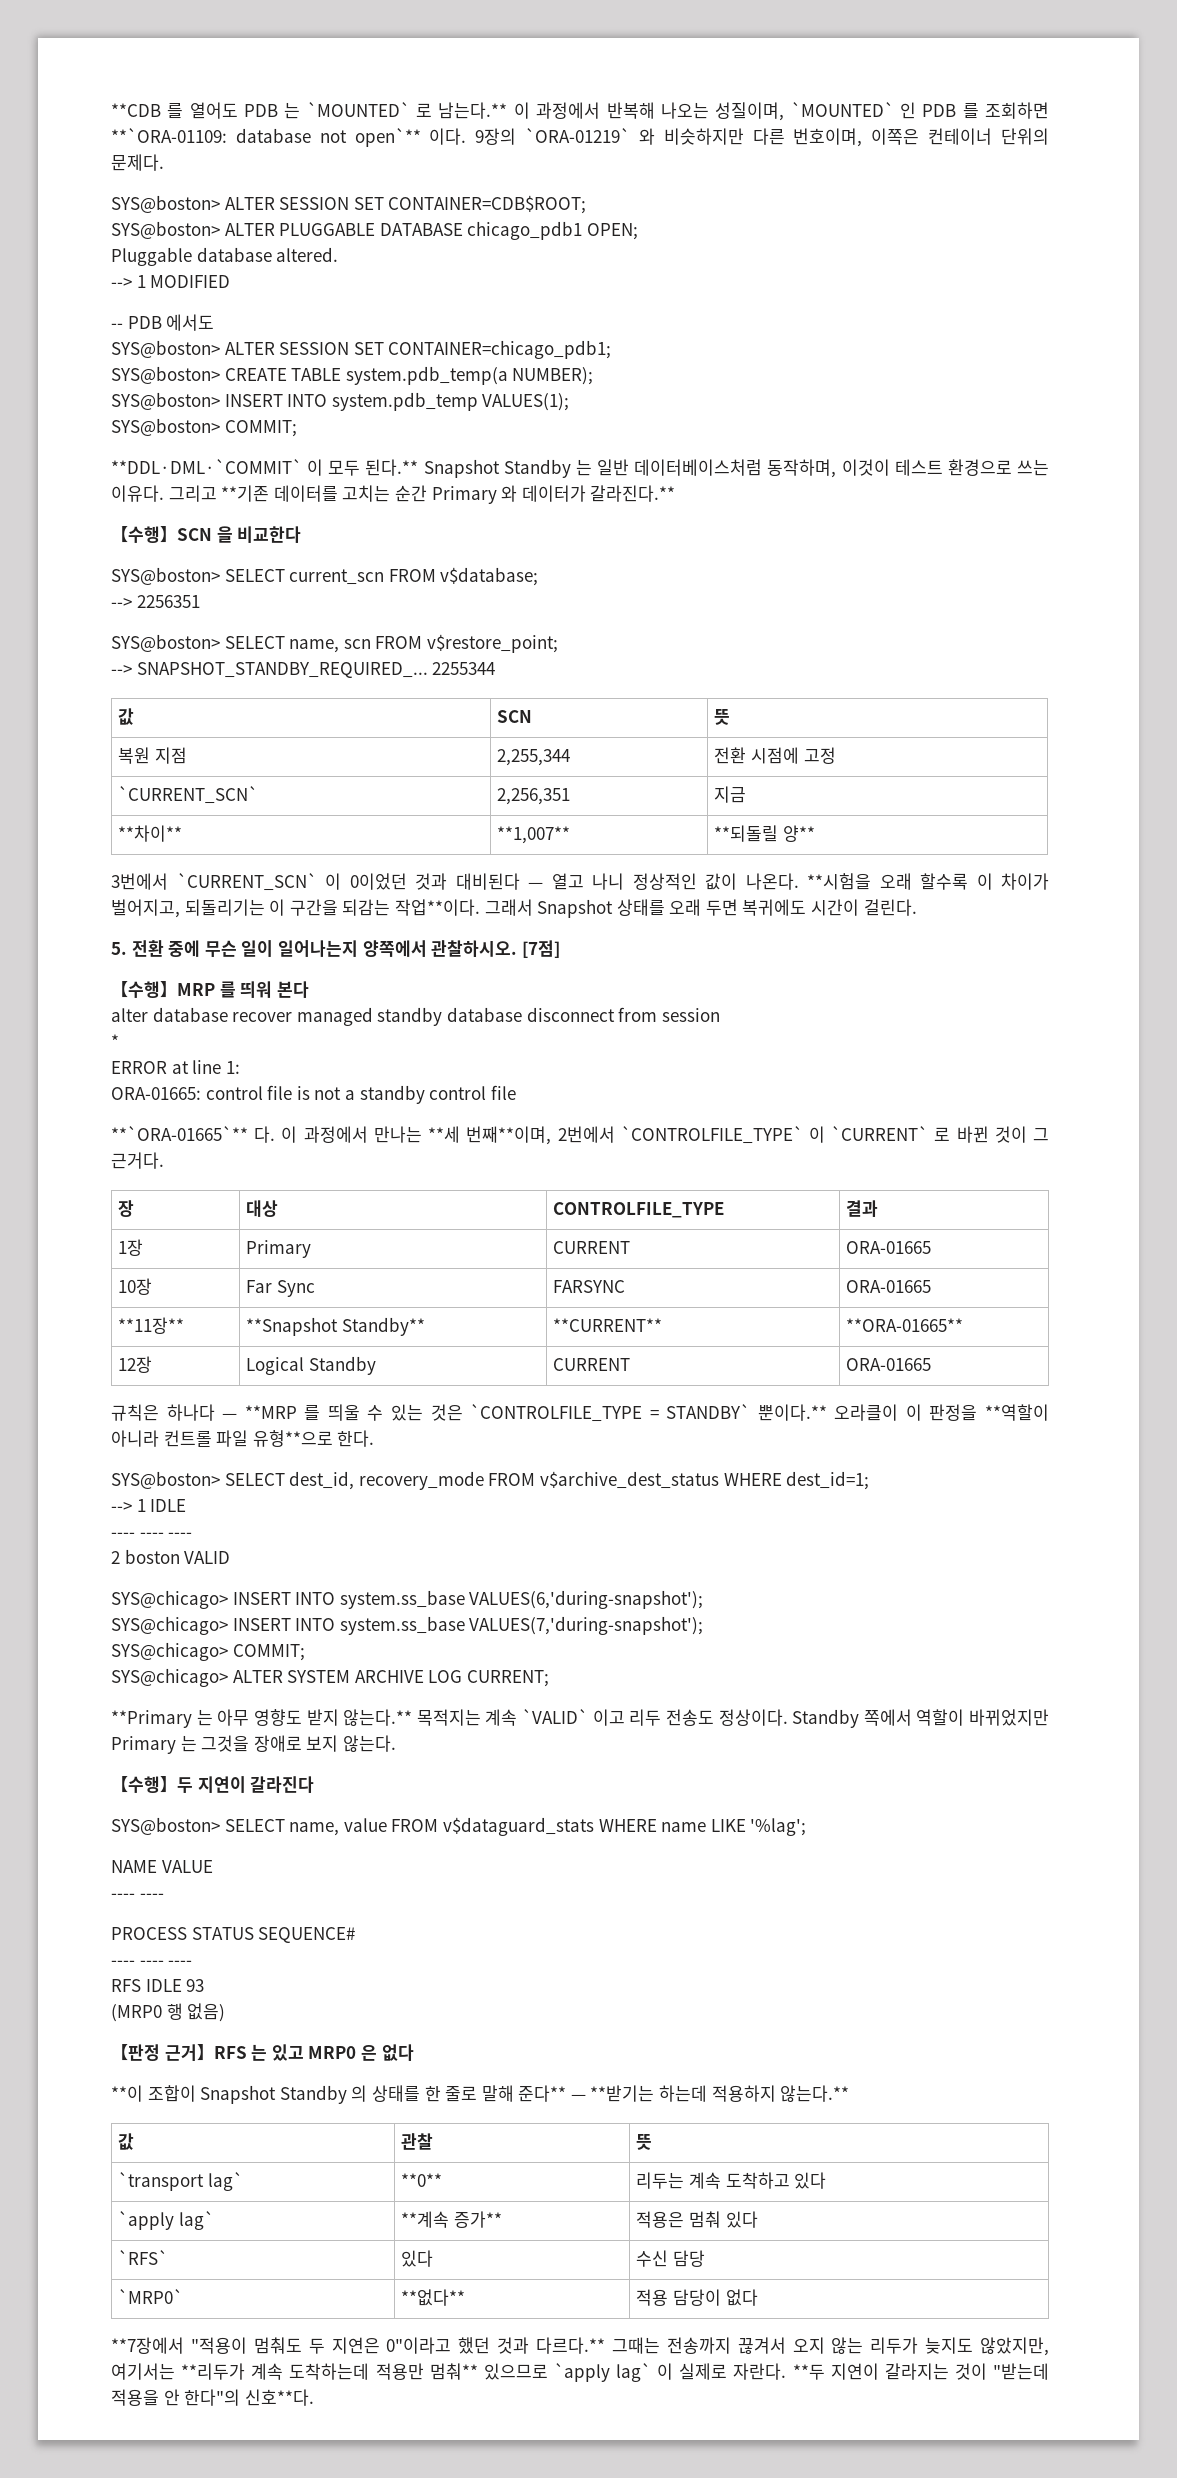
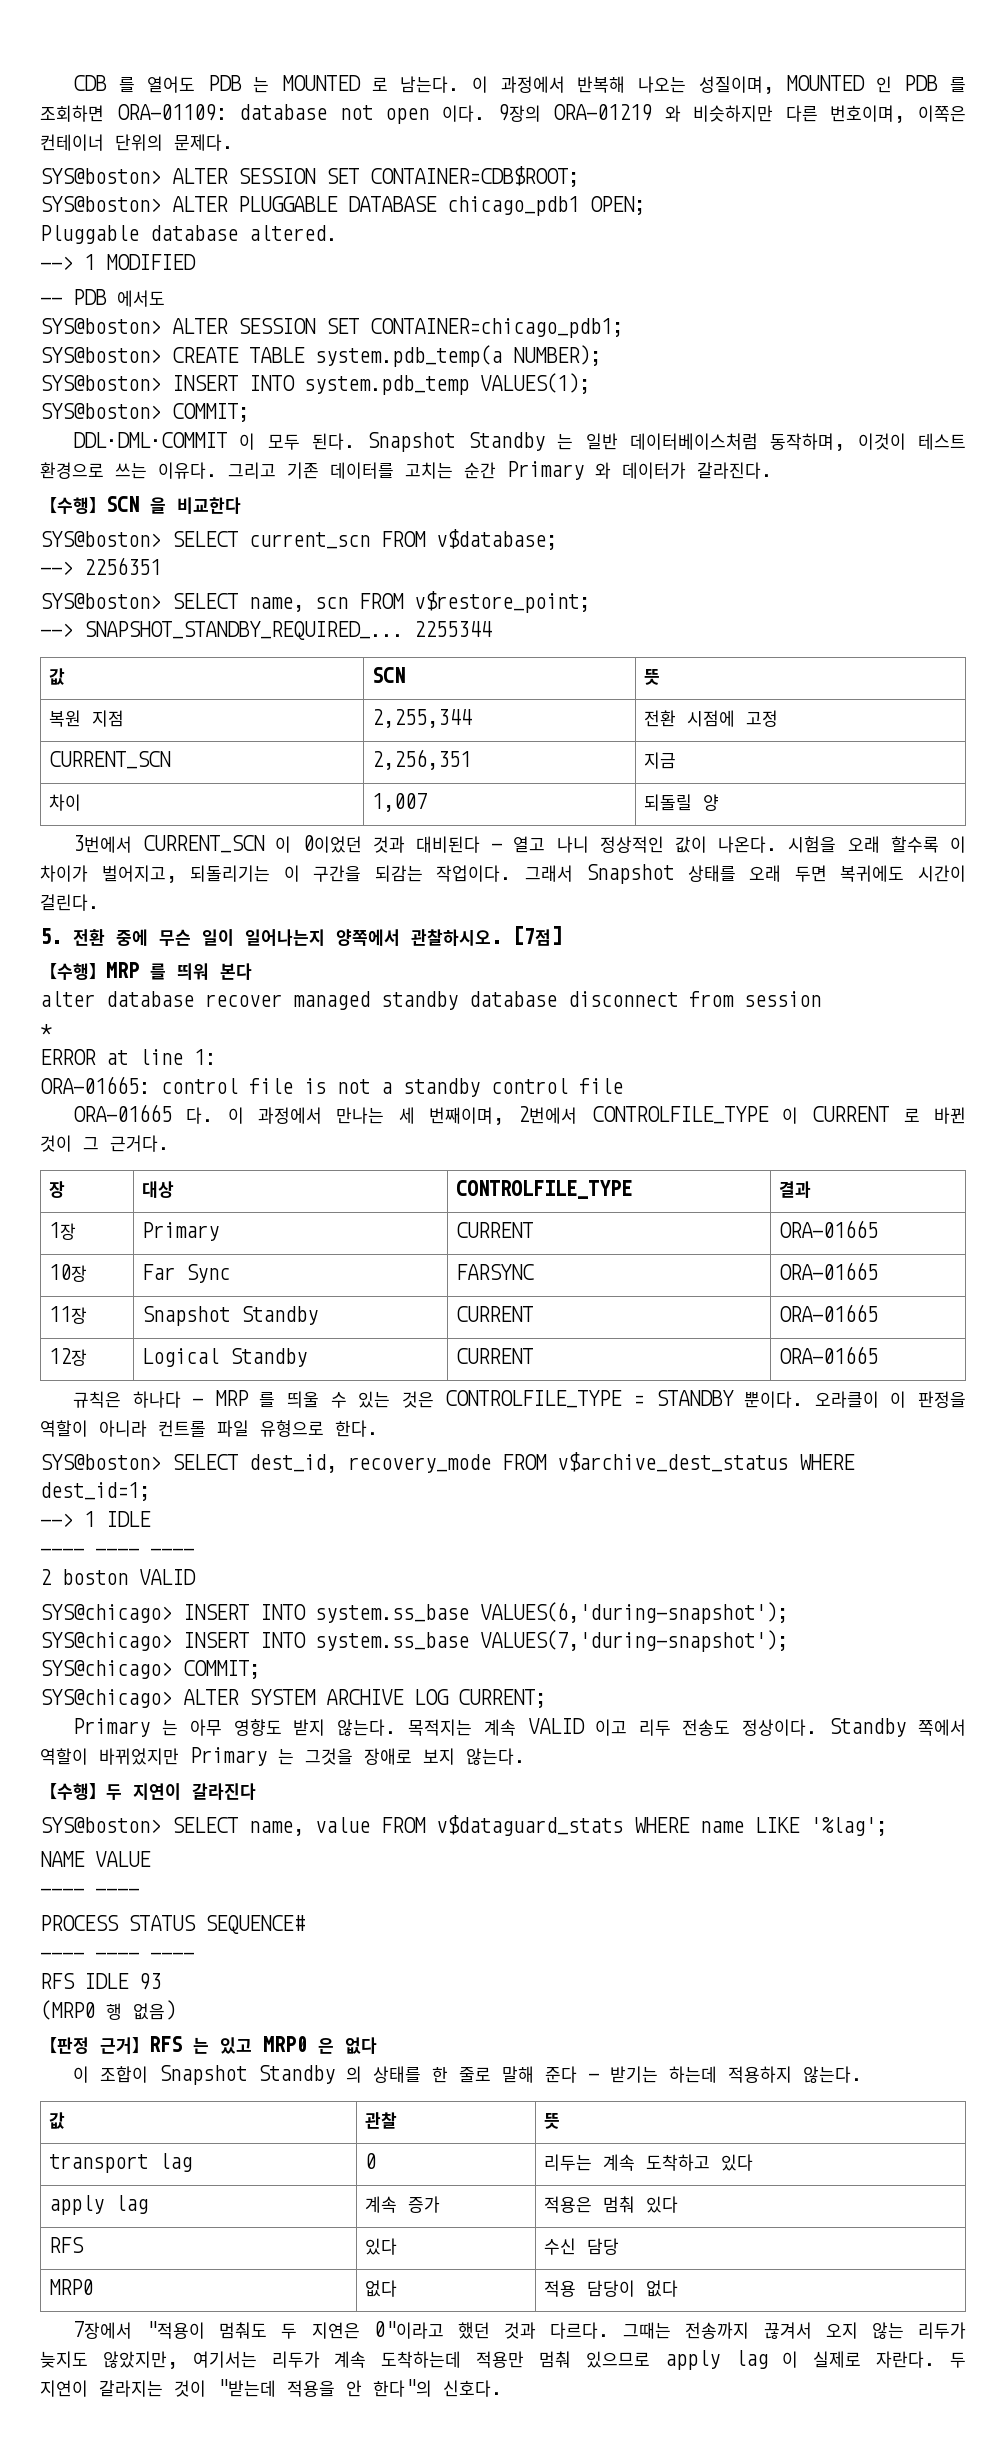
[111,103,161,117] **CDB -> [72,75,107,91] CDB
[306,102,508,119] `MOUNTED` 로 남는다.** -> [282,75,460,93] MOUNTED 로 남는다.
[790,102,894,117] `MOUNTED` -> [786,75,866,91] MOUNTED
[111,128,227,143] **`ORA-01109: -> [116,104,227,121] ORA-01109:
[354,128,421,147] open`** -> [385,108,430,124] open
[525,128,631,143] `ORA-01219` -> [553,104,653,121] ORA-01219
[111,459,302,474] **DDL·DML·`COMMIT` -> [72,432,227,448] DDL·DML·COMMIT
[365,459,419,476] 된다.** -> [312,433,356,450] 된다.
[221,485,270,502] **기존 -> [287,462,319,479] 기존
[590,485,676,502] 갈라진다.** -> [697,462,772,479] 갈라진다.
[118,786,259,804] `CURRENT_SCN` -> [48,751,171,769] CURRENT_SCN
[118,825,183,842] [497,826,571,844] [714,825,815,842] **차이** | **1,007** | **되돌릴 양** -> [48,794,81,811] [371,793,427,812] [643,794,719,811] 차이 | 1,007 | 되돌릴 양
[176,873,317,891] `CURRENT_SCN` -> [143,835,266,853] CURRENT_SCN
[807,873,871,890] **시험을 -> [788,836,837,853] 시험을
[394,899,480,916] 작업**이다. -> [436,865,512,882] 작업이다.
[111,1126,248,1141] **`ORA-01665`** -> [72,1104,172,1122] ORA-01665
[428,1126,929,1145] **세 번째**이며, 2번에서 `CONTROLFILE_TYPE` 이 `CURRENT` -> [398,1106,890,1125] 세 번째이며, 2번에서 CONTROLFILE_TYPE 이 CURRENT
[118,1317,185,1334] [246,1317,425,1336] [553,1318,663,1332] [846,1318,964,1332] **11장** | **Snapshot Standby** | **CURRENT** | **ORA-01665** -> [48,1306,87,1324] [141,1306,318,1326] [455,1306,533,1322] [778,1304,878,1322] 11장 | Snapshot Standby | CURRENT | ORA-01665
[244,1405,297,1419] **MRP -> [214,1390,249,1406] MRP
[470,1404,827,1422] `CONTROLFILE_TYPE = STANDBY` 뿐이다.** -> [445,1390,804,1408] CONTROLFILE_TYPE = STANDBY 뿐이다.
[985,1404,1049,1421] **역할이 -> [40,1420,88,1437] 역할이
[252,1430,333,1447] 유형**으로 -> [260,1420,324,1437] 유형으로
[111,1710,192,1728] **Primary -> [72,1718,150,1737] Primary
[343,1709,413,1726] 않는다.** -> [337,1719,397,1736] 않는다.
[522,1709,588,1724] `VALID` -> [527,1718,585,1734] VALID
[111,2085,143,2102] **이 -> [72,2066,89,2083] 이
[518,2085,655,2102] 준다** — **받기는 -> [544,2066,658,2083] 준다 — 받기는
[780,2085,850,2102] 않는다.** -> [802,2066,862,2083] 않는다.
[118,2172,243,2191] [401,2173,443,2187] `transport lag` | **0** -> [48,2153,192,2173] [364,2153,376,2169] transport lag | 0
[118,2211,214,2230] [401,2211,502,2228] `apply lag` | **계속 증가** -> [48,2195,148,2215] [364,2196,440,2213] apply lag | 계속 증가
[118,2250,169,2265] `RFS` -> [48,2237,84,2253] RFS
[118,2289,184,2304] [401,2289,466,2306] `MRP0` | **없다** -> [48,2279,93,2295] [364,2280,397,2297] MRP0 | 없다
[111,2337,184,2354] **7장에서 -> [72,2321,132,2339] 7장에서
[536,2337,605,2354] 다르다.** -> [550,2322,610,2339] 다르다.
[181,2363,246,2380] **리두가 -> [271,2351,320,2368] 리두가
[429,2363,651,2382] 멈춰** 있으므로 `apply lag` -> [538,2350,768,2370] 멈춰 있으므로 apply lag
[792,2364,825,2380] **두 -> [950,2352,967,2368] 두
[244,2389,314,2406] 신호**다. -> [443,2380,502,2397] 신호다.

